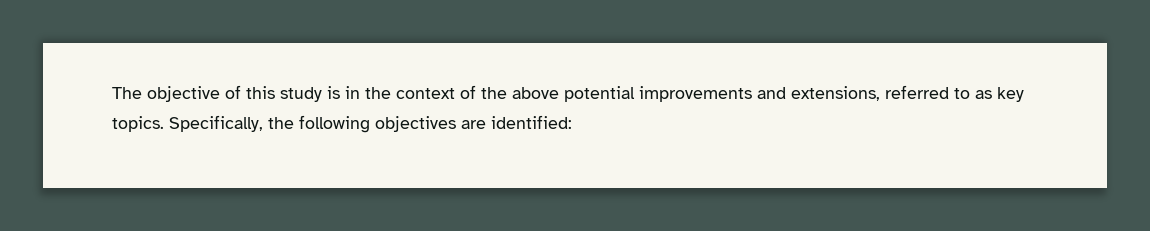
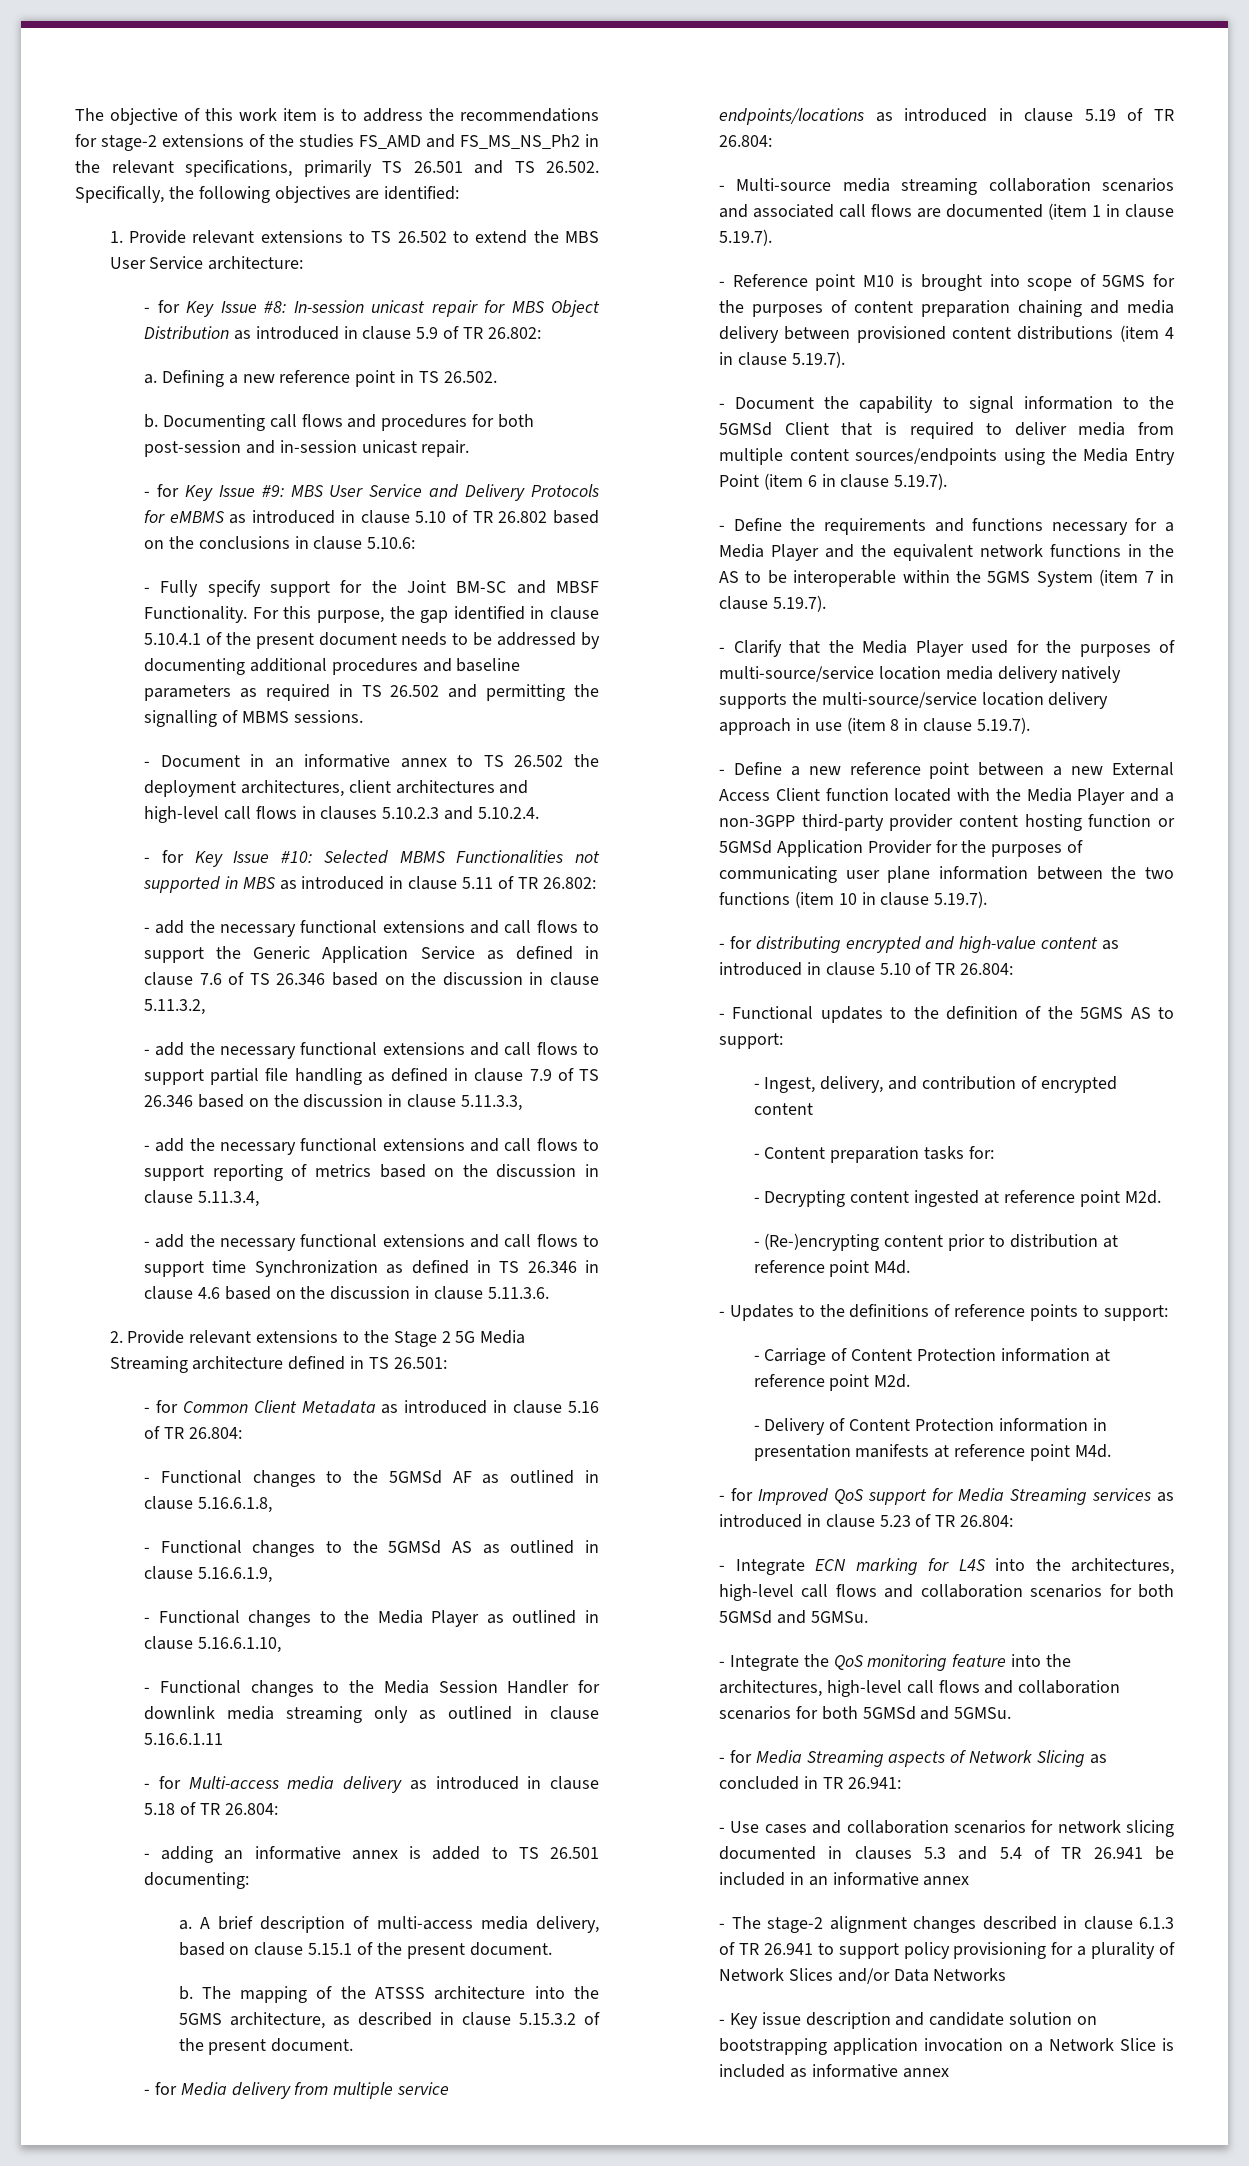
[280,85,1024,102] [112,116,164,132] study is in the context of the above potential improvements and extensions, referred to as key topics. -> [239,108,599,122] [75,134,599,151] [75,160,599,177] work item is to address the recommendations for stage-2 extensions of the studies FS_AMD and FS_MS_NS_Ph2 in the relevant specifications, primarily TS 26.501 and TS 26.502.
(572, 122) none -> [109,230,599,244] [109,256,304,270] [143,300,600,317] [143,326,541,340] [143,370,497,387] [143,414,535,431] [143,440,470,457] [143,484,599,501] [143,510,600,524] [143,536,416,550] [143,580,599,597] [143,606,599,623] [143,632,600,649] [143,658,521,675] [143,684,599,701] [143,710,363,727] [143,754,599,768] [143,780,529,797] [143,806,540,823] [143,850,600,867] [142,876,596,893] [143,920,599,937] [143,946,599,963] [143,972,599,986] [143,999,205,1015] [143,1042,599,1059] [143,1068,600,1085] [143,1094,523,1111] [143,1138,599,1155] [143,1164,599,1181] [143,1190,259,1207] [143,1234,599,1251] [143,1260,599,1277] [143,1286,549,1300] [109,1330,526,1347] [109,1356,447,1373] [143,1400,599,1414] [143,1426,242,1439] [143,1470,599,1487] [143,1496,272,1513] [143,1540,599,1557] [143,1566,272,1583] [143,1610,599,1627] [143,1636,281,1653] [143,1680,600,1697] [143,1706,600,1723] [143,1733,223,1745] [143,1776,599,1793] [143,1802,278,1815] [143,1846,600,1863] [143,1872,249,1889] [178,1916,599,1933] [178,1942,552,1959] [178,1986,599,2003] [178,2012,600,2029] [178,2038,354,2055] [143,2082,450,2099] [718,108,1174,125] [718,135,772,147] [718,178,1174,195] [718,203,1174,220] [718,229,772,246] [718,274,1175,291] [718,300,1174,317] [718,325,1174,343] [718,351,845,368] [718,396,1174,413] [718,422,1174,439] [718,448,1175,465] [718,473,948,490] [718,518,1174,535] [718,544,1174,561] [718,569,1174,587] [718,595,826,612] [718,640,1175,657] [718,666,1122,683] [718,692,1109,709] [718,717,1031,735] [718,762,1174,779] [718,788,1174,805] [718,814,1175,831] [718,840,1084,857] [718,866,1174,883] [718,891,988,908] [718,936,1120,953] [718,962,1014,976] [718,1006,1174,1023] [718,1033,783,1049] [753,1076,1117,1093] [753,1103,813,1115] [753,1146,994,1163] [753,1190,1161,1207] [753,1233,1118,1251] [753,1260,911,1277] [718,1304,1168,1321] [753,1348,1110,1365] [753,1374,911,1391] [753,1418,1107,1435] [753,1444,1111,1461] [718,1488,1174,1505] [718,1514,1014,1528] [718,1558,1174,1575] [718,1584,1174,1601] [718,1610,868,1624] [718,1654,1072,1671] [718,1680,1121,1697] [718,1706,1012,1720] [718,1750,1107,1767] [718,1776,901,1790] [718,1820,1174,1837] [718,1846,1174,1860] [718,1872,970,1886] [718,1916,1174,1933] [718,1942,1175,1959] [718,1968,1007,1984] [718,2012,1098,2029] [718,2038,1174,2055] [718,2064,949,2078] // 1. Provide relevant extensions to TS 26.502 to extend the MBS User Service architecture: // - for Key Issue #8: In-session unicast repair for MBS Object Distribution as introduced in clause 5.9 of TR 26.802: // a. Defining a new reference point in TS 26.502. // b. Documenting call flows and procedures for both post-session and in-session unicast repair. // - for Key Issue #9: MBS User Service and Delivery Protocols for eMBMS as introduced in clause 5.10 of TR 26.802 based on the conclusions in clause 5.10.6: // - Fully specify support for the Joint BM-SC and MBSF Functionality. For this purpose, the gap identified in clause 5.10.4.1 of the present document needs to be addressed by documenting additional procedures and baseline parameters as required in TS 26.502 and permitting the signalling of MBMS sessions. // - Document in an informative annex to TS 26.502 the deployment architectures, client architectures and high-level call flows in clauses 5.10.2.3 and 5.10.2.4. // - for Key Issue #10: Selected MBMS Functionalities not supported in MBS as introduced in clause 5.11 of TR 26.802: // - add the necessary functional extensions and call flows to support the Generic Application Service as defined in clause 7.6 of TS 26.346 based on the discussion in clause 5.11.3.2, // - add the necessary functional extensions and call flows to support partial file handling as defined in clause 7.9 of TS 26.346 based on the discussion in clause 5.11.3.3, // - add the necessary functional extensions and call flows to support reporting of metrics based on the discussion in clause 5.11.3.4, // - add the necessary functional extensions and call flows to support time Synchronization as defined in TS 26.346 in clause 4.6 based on the discussion in clause 5.11.3.6. // 2. Provide relevant extensions to the Stage 2 5G Media Streaming architecture defined in TS 26.501: // - for Common Client Metadata as introduced in clause 5.16 of TR 26.804: // - Functional changes to the 5GMSd AF as outlined in clause 5.16.6.1.8, // - Functional changes to the 5GMSd AS as outlined in clause 5.16.6.1.9, // - Functional changes to the Media Player as outlined in clause 5.16.6.1.10, // - Functional changes to the Media Session Handler for downlink media streaming only as outlined in clause 5.16.6.1.11 // - for Multi-access media delivery as introduced in clause 5.18 of TR 26.804: // - adding an informative annex is added to TS 26.501 documenting: // a. A brief description of multi-access media delivery, based on clause 5.15.1 of the present document. // b. The mapping of the ATSSS architecture into the 5GMS architecture, as described in clause 5.15.3.2 of the present document. // - for Media delivery from multiple service endpoints/locations as introduced in clause 5.19 of TR 26.804: // - Multi-source media streaming collaboration scenarios and associated call flows are documented (item 1 in clause 5.19.7). // - Reference point M10 is brought into scope of 5GMS for the purposes of content preparation chaining and media delivery between provisioned content distributions (item 4 in clause 5.19.7). // - Document the capability to signal information to the 5GMSd Client that is required to deliver media from multiple content sources/endpoints using the Media Entry Point (item 6 in clause 5.19.7). // - Define the requirements and functions necessary for a Media Player and the equivalent network functions in the AS to be interoperable within the 5GMS System (item 7 in clause 5.19.7). // - Clarify that the Media Player used for the purposes of multi-source/service location media delivery natively supports the multi-source/service location delivery approach in use (item 8 in clause 5.19.7). // - Define a new reference point between a new External Access Client function located with the Media Player and a non-3GPP third-party provider content hosting function or 5GMSd Application Provider for the purposes of communicating user plane information between the two functions (item 10 in clause 5.19.7). // - for distributing encrypted and high-value content as introduced in clause 5.10 of TR 26.804: // - Functional updates to the definition of the 5GMS AS to support: // - Ingest, delivery, and contribution of encrypted content // - Content preparation tasks for: // - Decrypting content ingested at reference point M2d. // - (Re-)encrypting content prior to distribution at reference point M4d. // - Updates to the definitions of reference points to support: // - Carriage of Content Protection information at reference point M2d. // - Delivery of Content Protection information in presentation manifests at reference point M4d. // - for Improved QoS support for Media Streaming services as introduced in clause 5.23 of TR 26.804: // - Integrate ECN marking for L4S into the architectures, high-level call flows and collaboration scenarios for both 5GMSd and 5GMSu. // - Integrate the QoS monitoring feature into the architectures, high-level call flows and collaboration scenarios for both 5GMSd and 5GMSu. // - for Media Streaming aspects of Network Slicing as concluded in TR 26.941: // - Use cases and collaboration scenarios for network slicing documented in clauses 5.3 and 5.4 of TR 26.941 be included in an informative annex // - The stage-2 alignment changes described in clause 6.1.3 of TR 26.941 to support policy provisioning for a plurality of Network Slices and/or Data Networks // - Key issue description and candidate solution on bootstrapping application invocation on a Network Slice is included as informative annex

